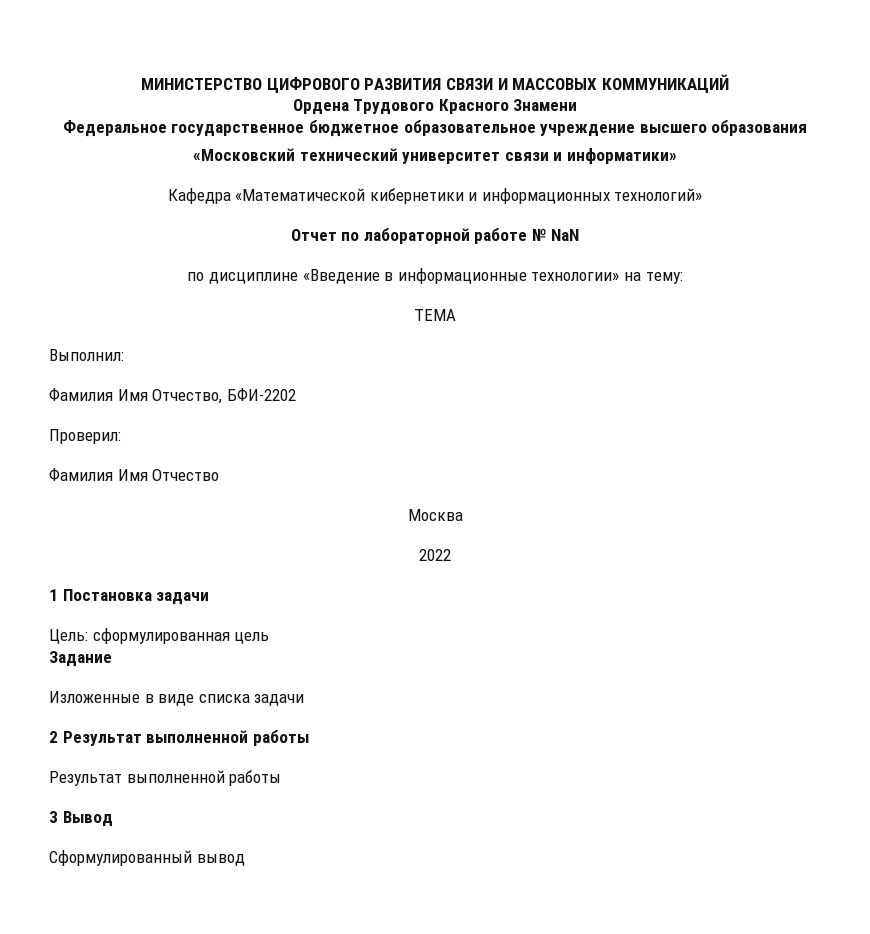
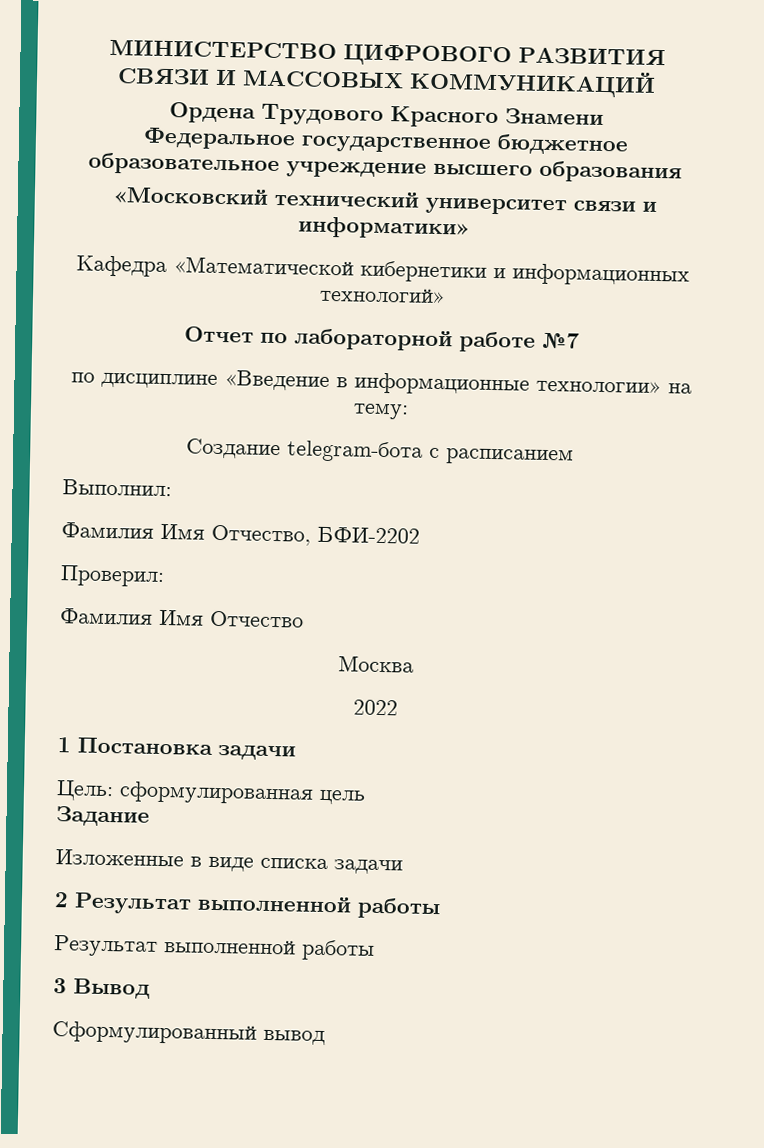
[531,228,580,241] № NaN -> [542,332,580,349] №7
[414,309,456,321] ТЕМА -> [186,438,574,466] Создание telegram-бота с расписанием

